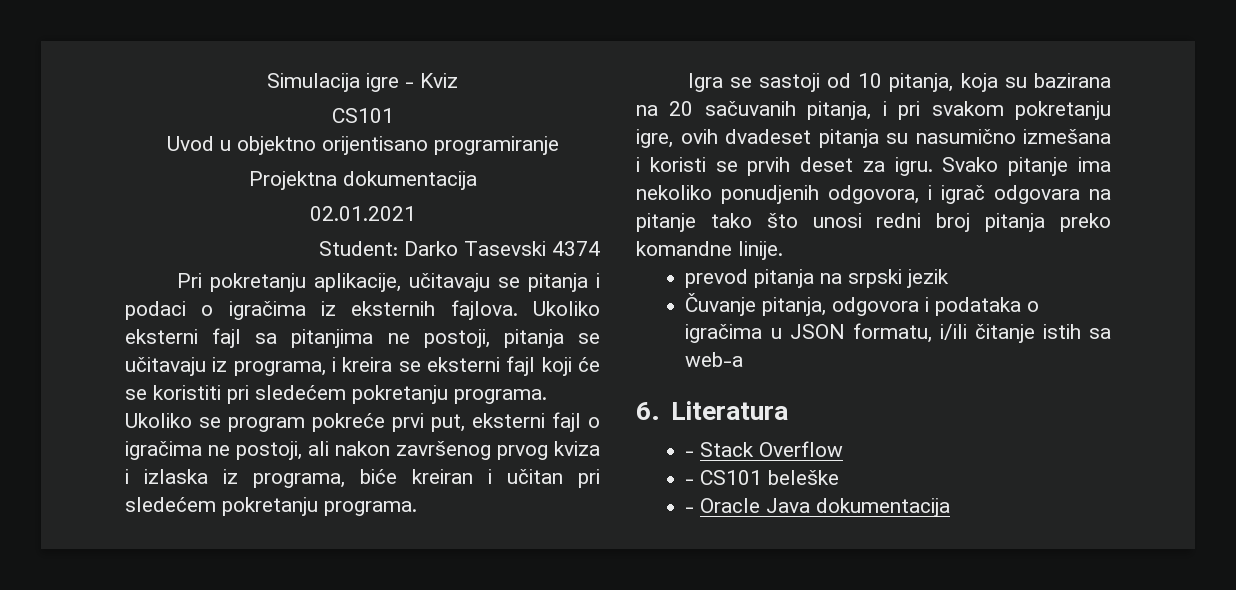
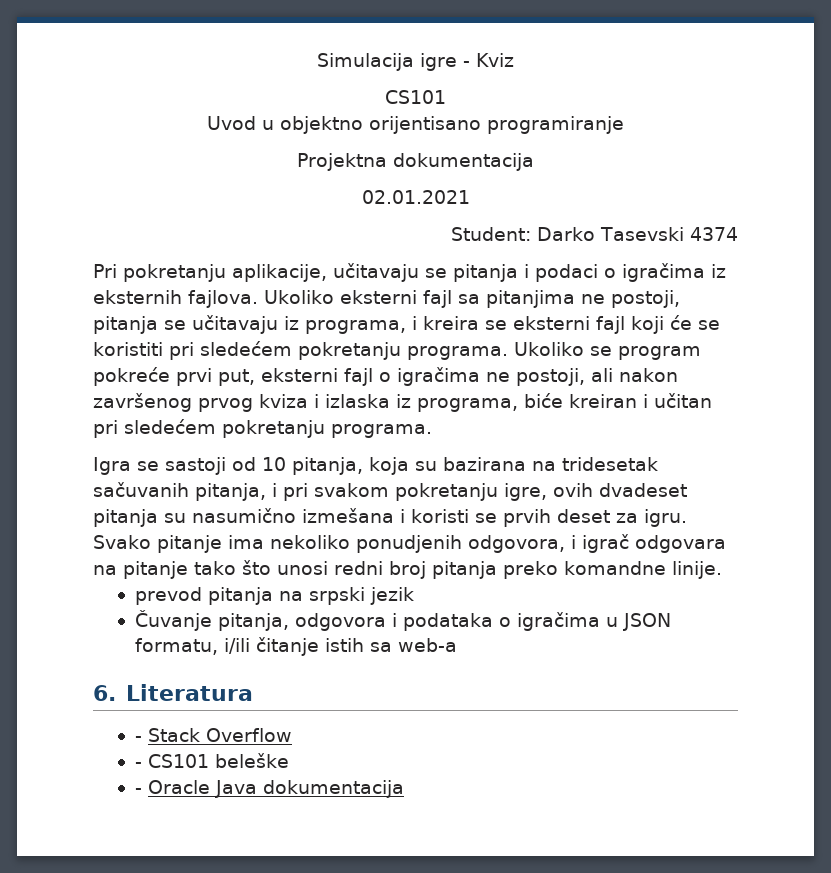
[669,101,694,116] 20 -> [561,457,658,471] tridesetak

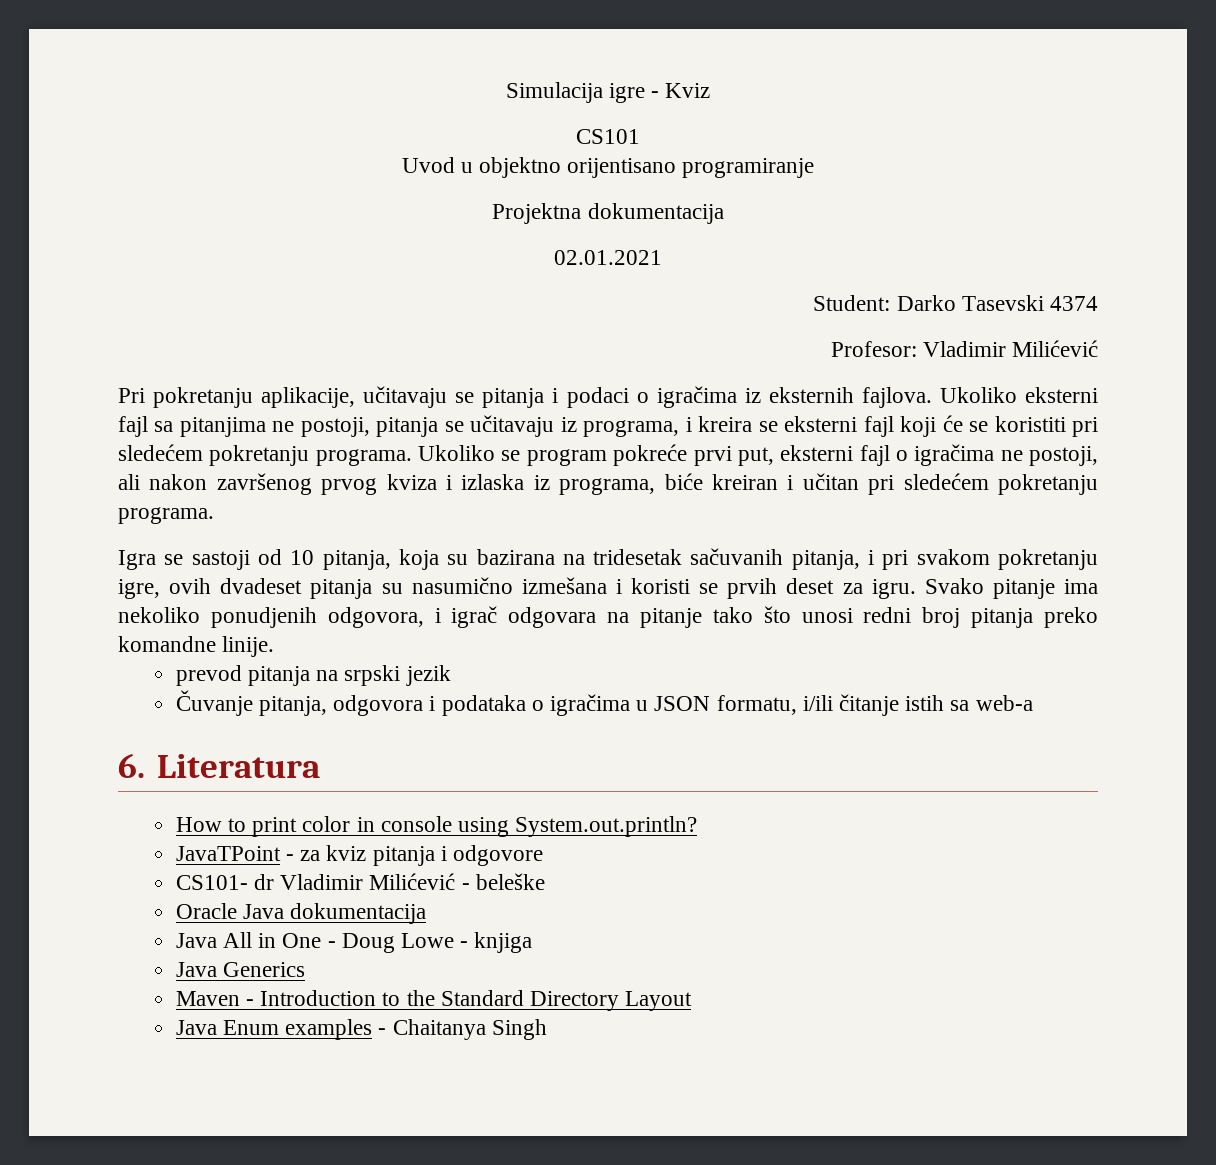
(738, 234) none -> [830,340,1098,357] // Profesor: Vladimir Milićević
[135,728,293,742] [135,754,210,768] - Stack Overflow // - CS101 -> [175,816,698,837] [175,845,543,866] [175,873,470,890] How to print color in console using System.out.println? // JavaTPoint - za kviz pitanja i odgovore // CS101- dr Vladimir Milićević -
[135,788,143,794] - -> (545, 881) none
(405, 789) none -> [175,932,533,953] [175,962,305,977] [175,990,693,1011] [175,1019,547,1040] // Java All in One - Doug Lowe - knjiga // Java Generics // Maven - Introduction to the Standard Directory Layout // Java Enum examples - Chaitanya Singh

